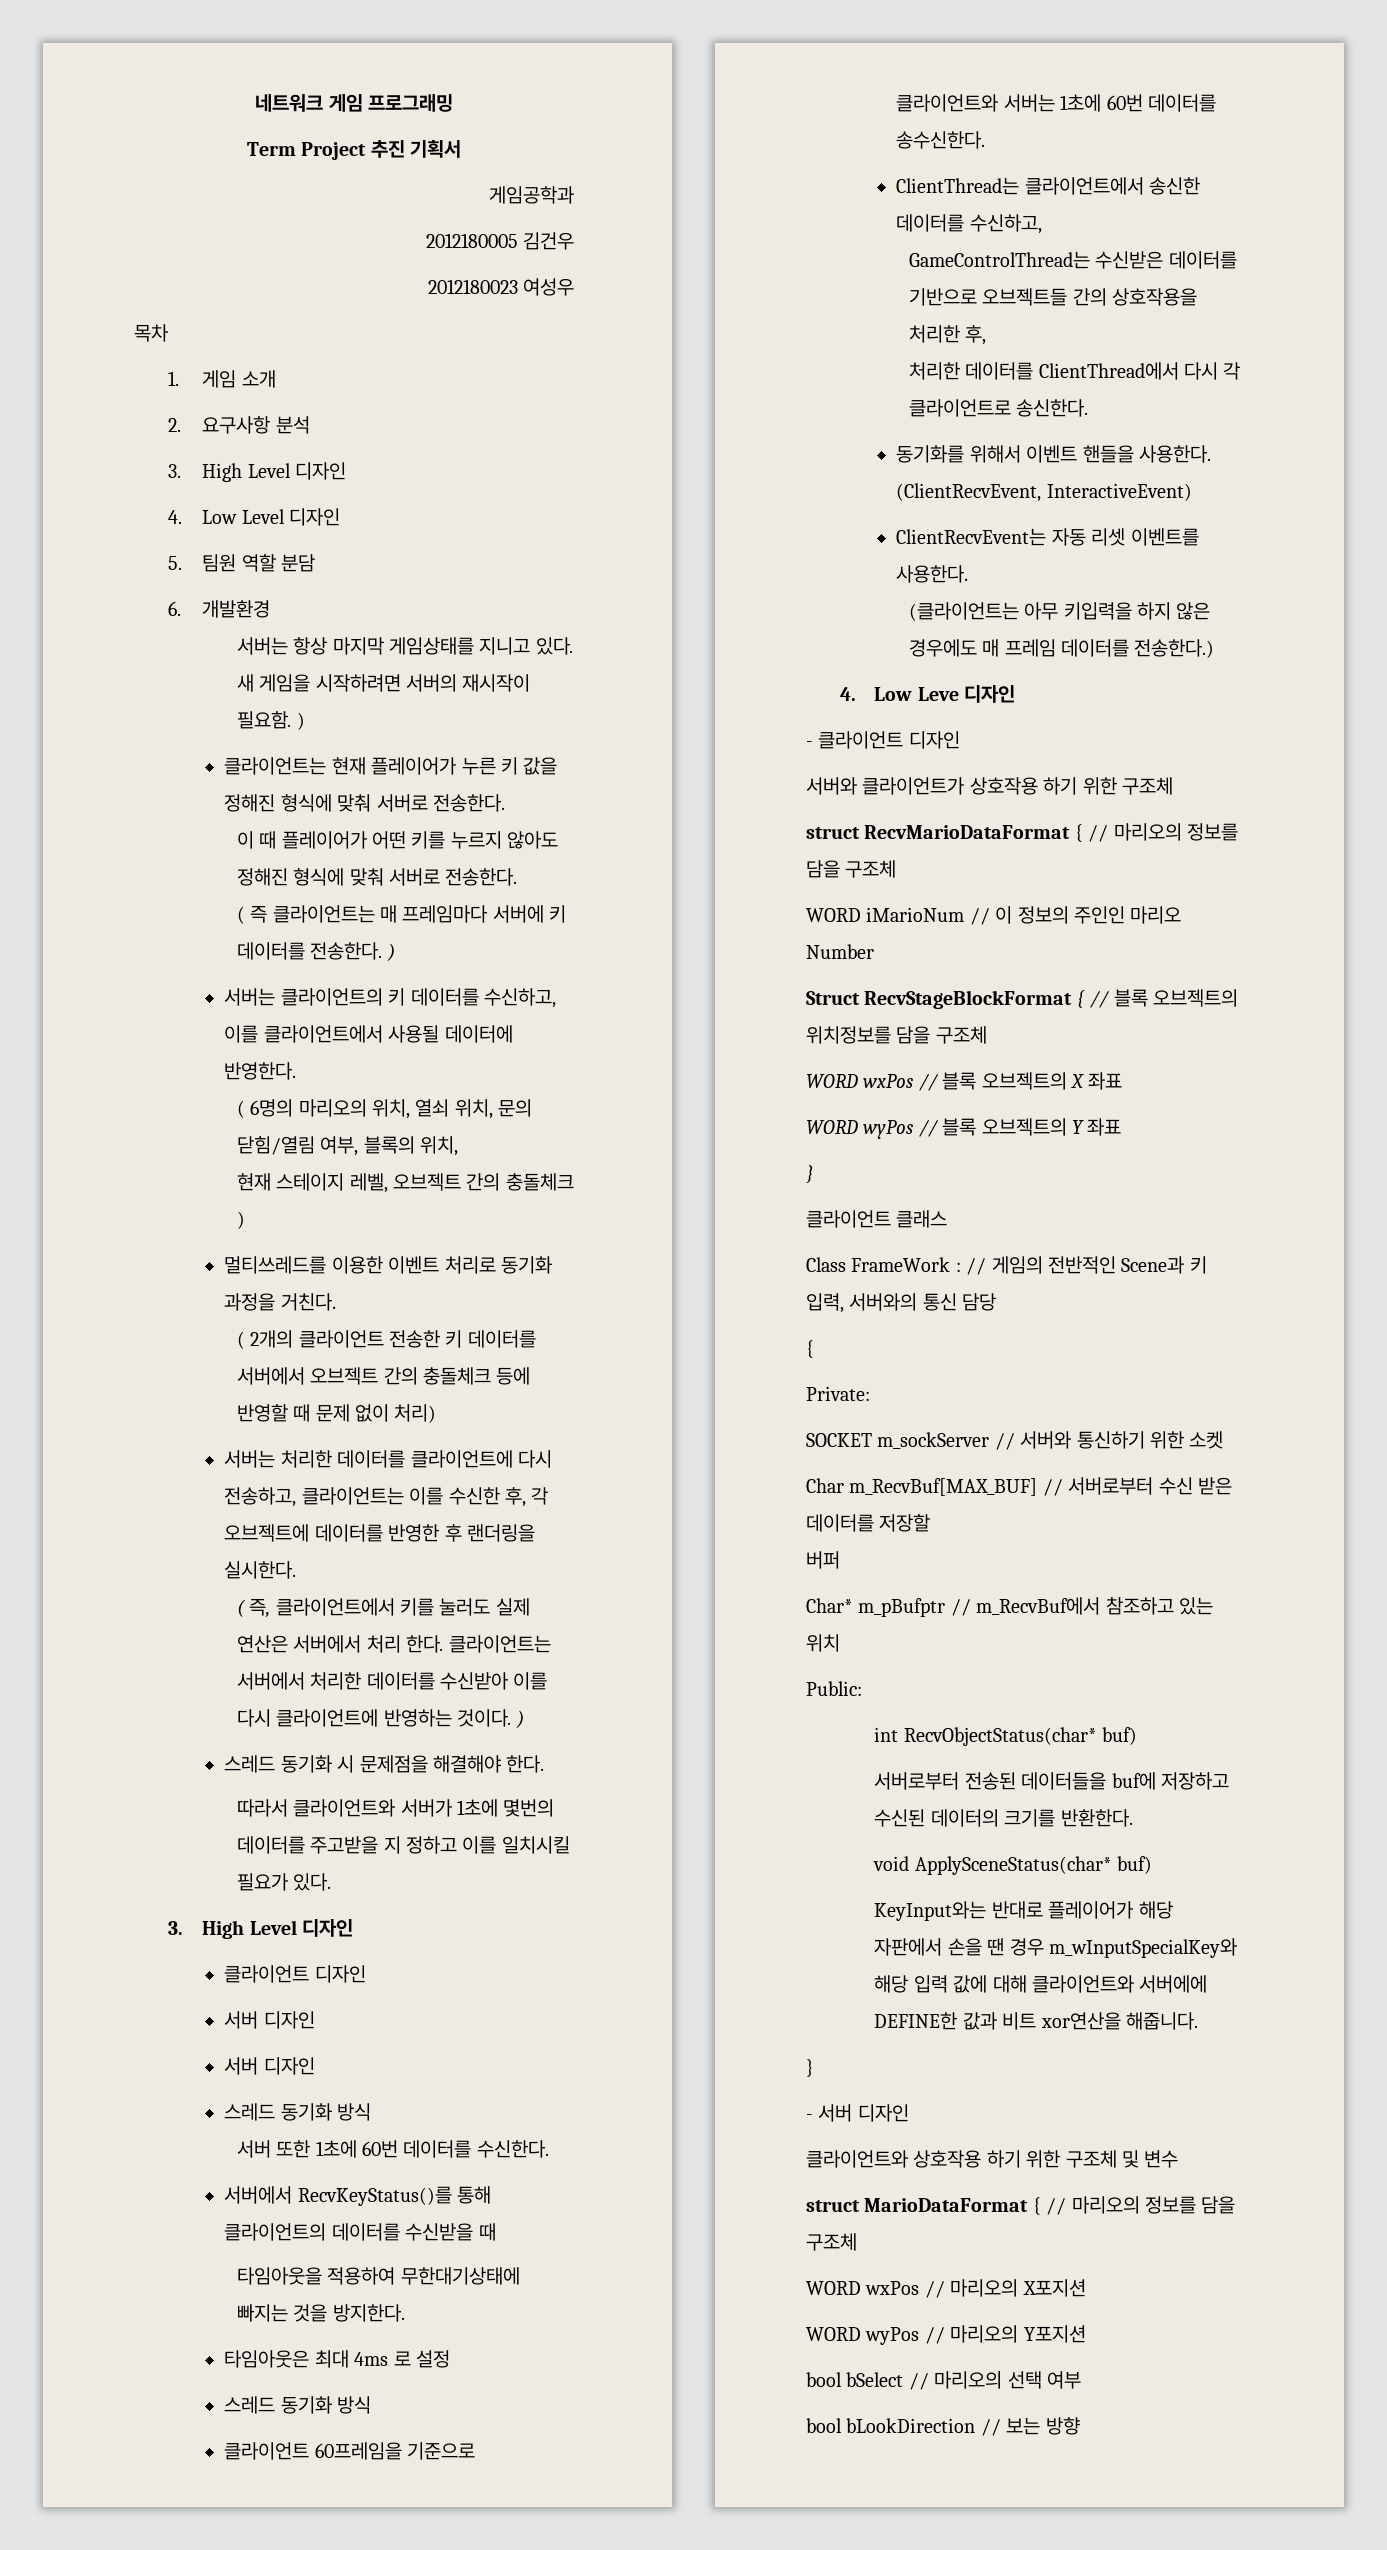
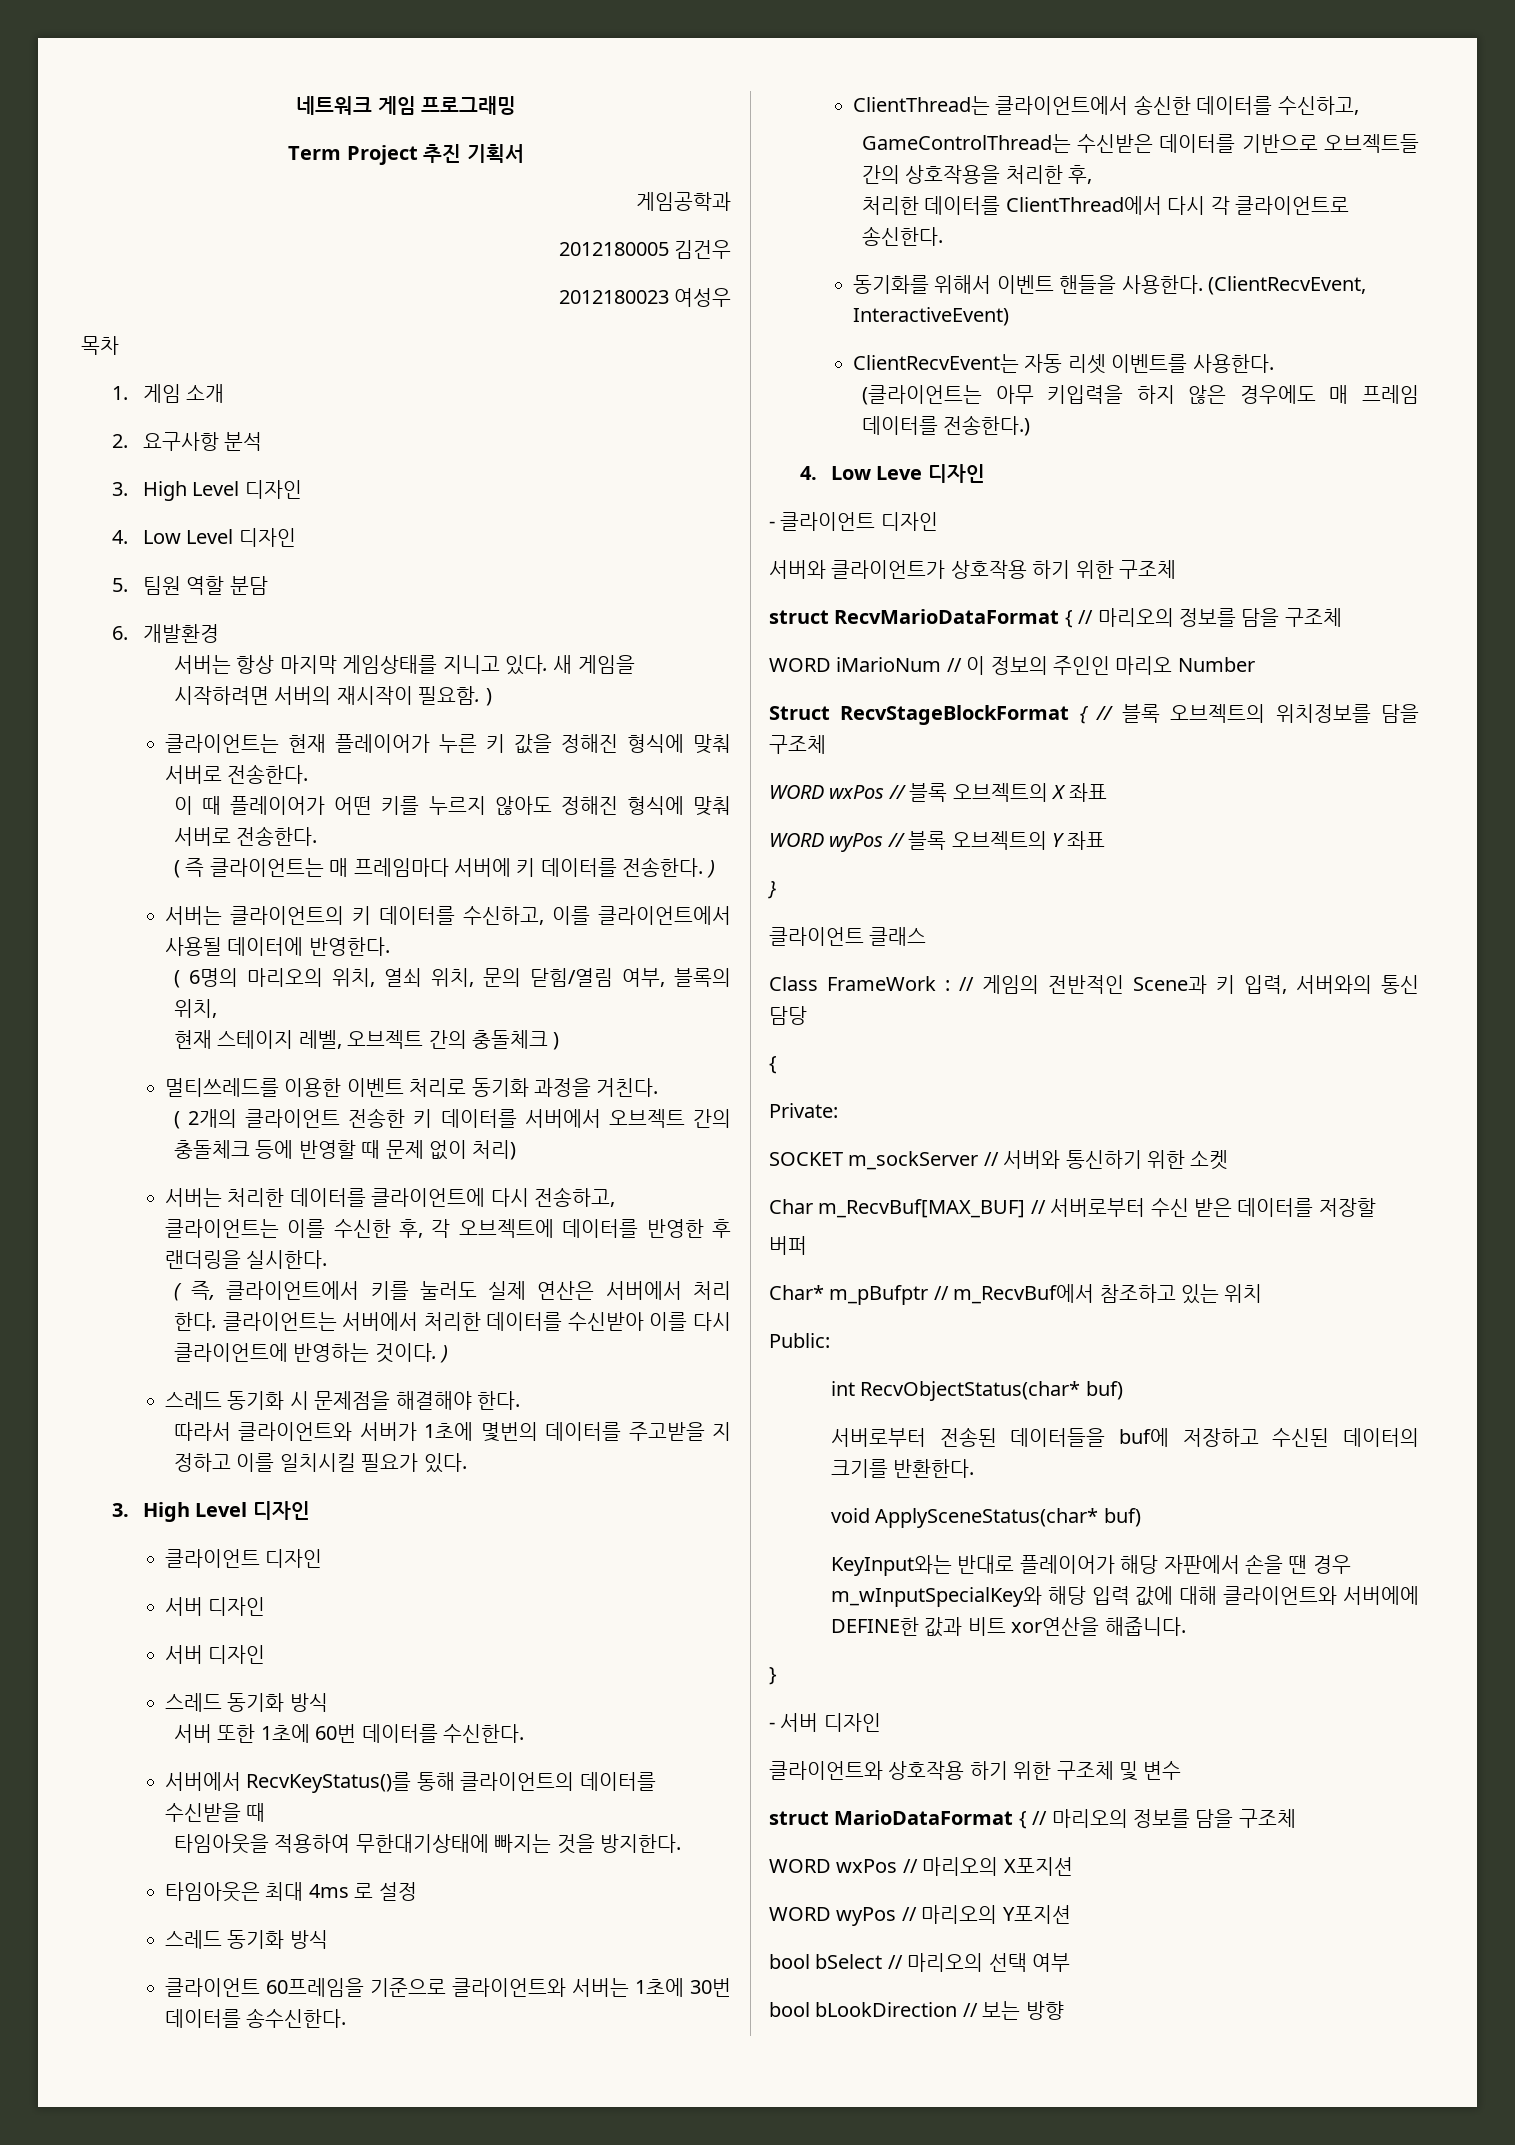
[1106,94,1143,112] 60번 -> [690,1978,731,1997] 30번

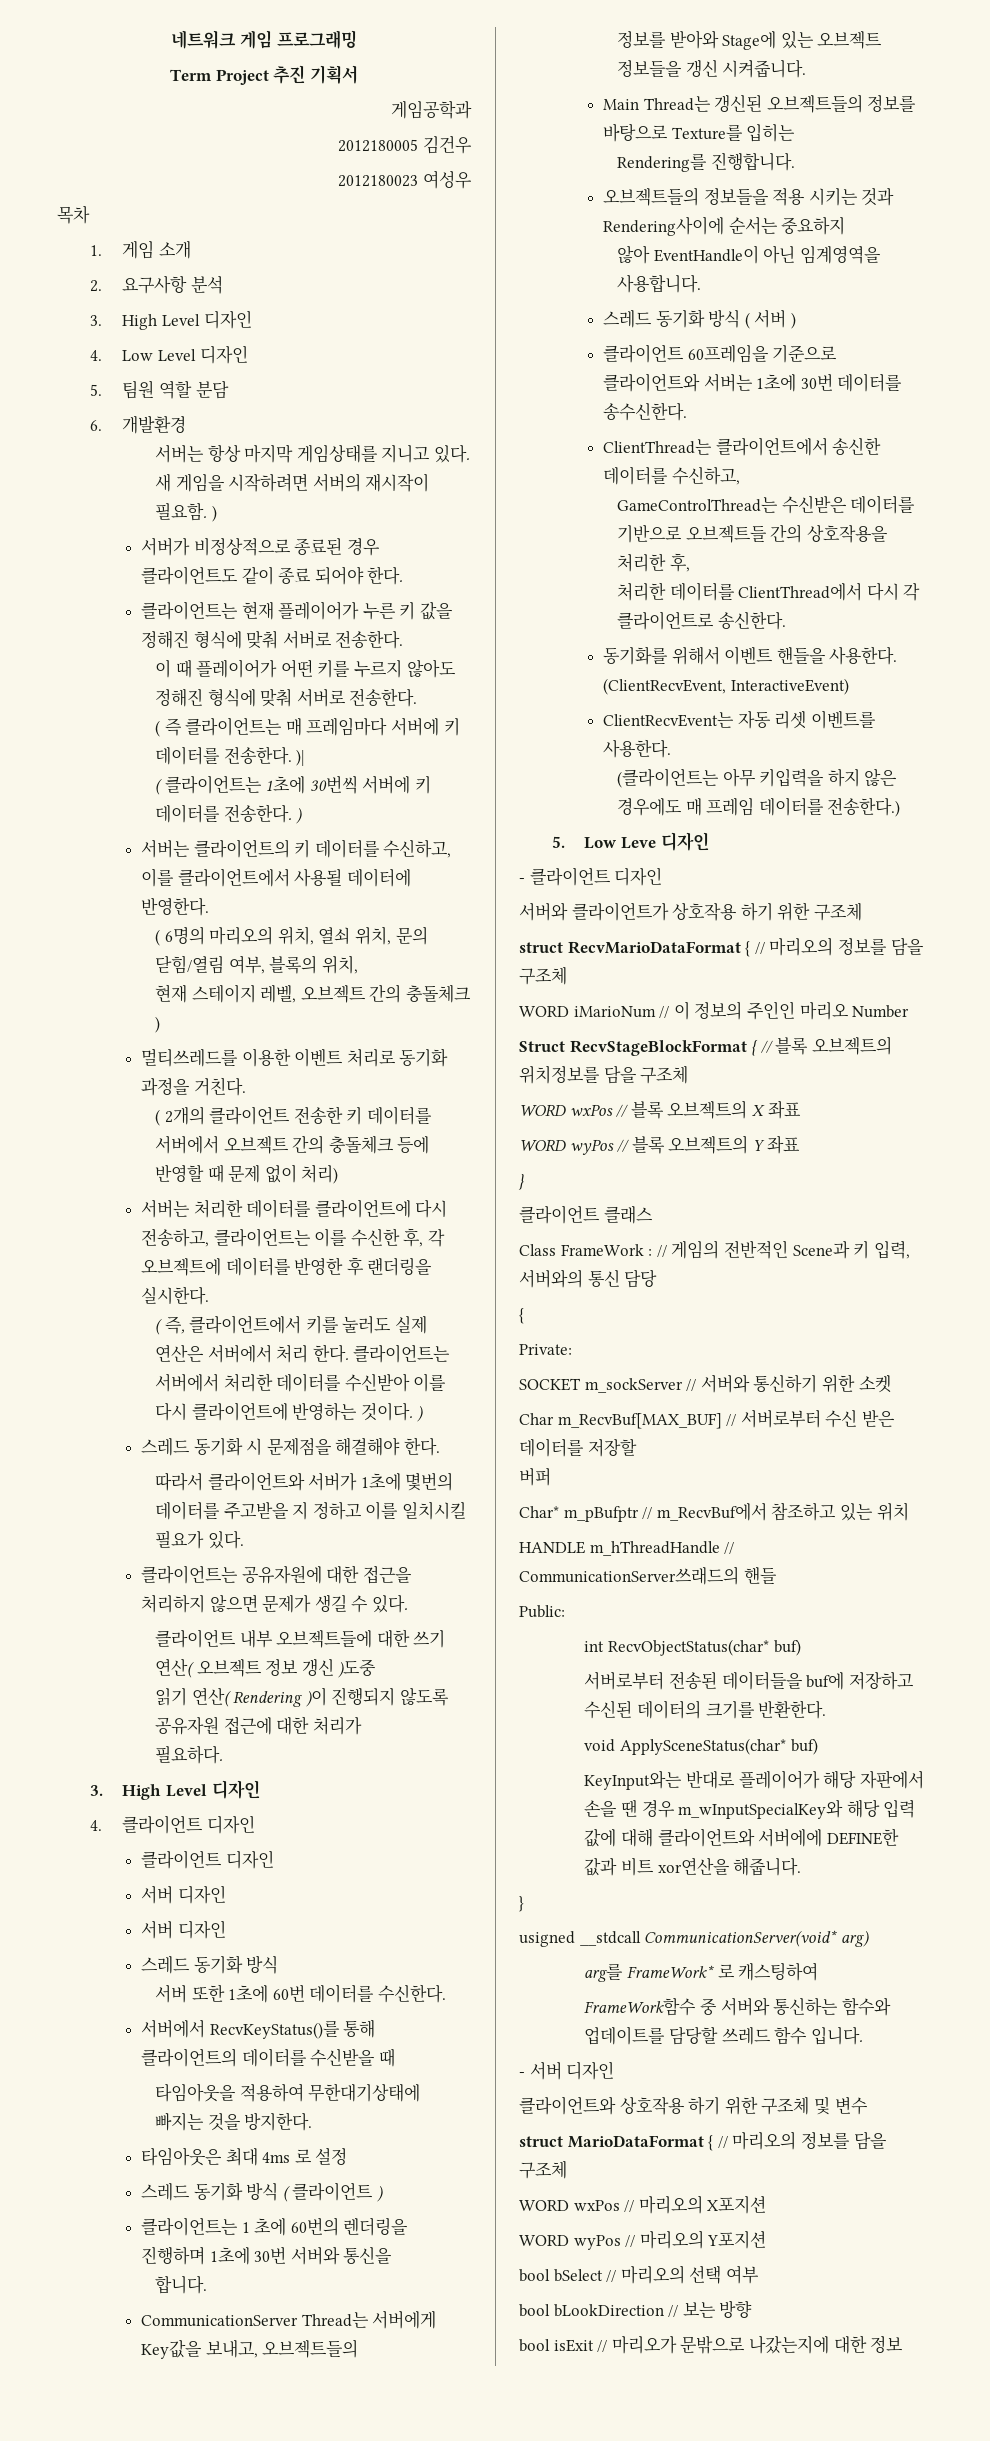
(492, 697) none -> [141,537,380,556] [141,566,404,585] // 서버가 비정상적으로 종료된 경우 클라이언트도 같이 종료 되어야 한다.
(704, 867) none -> [296,749,305,766] [155,775,432,795] [155,804,292,823] )| // ( 클라이언트는 1초에 30번씩 서버에 키 데이터를 전송한다.
[111,1501,310,1522] // 3. High Level 디자인 -> [141,1565,412,1584] [141,1594,409,1613] [155,1629,446,1648] [155,1658,377,1678] [155,1687,450,1707] [155,1716,362,1735] [155,1746,224,1764] [89,1780,260,1800] [89,1815,255,1834] // 클라이언트는 공유자원에 대한 접근을 처리하지 않으면 문제가 생길 수 있다. // 클라이언트 내부 오브젝트들에 대한 쓰기 연산( 오브젝트 정보 갱신 )도중 // 읽기 연산( Rendering )이 진행되지 않도록 공유자원 접근에 대한 처리가 // 필요하다. // 3. High Level 디자인 // 4. 클라이언트 디자인
(328, 1939) none -> [282,2182,384,2202] [141,2217,409,2236] [141,2246,393,2265] [155,2276,208,2294] [141,2310,437,2329] [141,2339,359,2359] [617,30,883,50] [617,60,807,78] [603,94,917,113] [603,123,796,142] [617,152,795,172] [603,187,895,206] [603,216,846,236] [617,245,881,264] [617,274,702,293] [603,309,797,329] ( 클라이언트 ) // 클라이언트는 1 초에 60번의 렌더링을 진행하며 1초에 30번 서버와 통신을 // 합니다. // CommunicationServer Thread는 서버에게 Key값을 보내고, 오브젝트들의 // 정보를 받아와 Stage에 있는 오브젝트 정보들을 갱신 시켜줍니다. // Main Thread는 갱신된 오브젝트들의 정보를 바탕으로 Texture를 입히는 // Rendering를 진행합니다. // 오브젝트들의 정보들을 적용 시키는 것과 Rendering사이에 순서는 중요하지 // 않아 EventHandle이 아닌 임계영역을 사용합니다. // 스레드 동기화 방식 ( 서버 )
[799,466,817,480] 4. -> [551,836,565,848] 5.
(1263, 1293) none -> [519,1541,735,1556] [519,1566,777,1585] // HANDLE m_hThreadHandle // CommunicationServer쓰래드의 핸들
(777, 1676) none -> [519,1930,869,1947] [584,1962,819,1982] [584,1997,891,2016] [584,2026,863,2045] // usigned __stdcall CommunicationServer(void* arg) // arg를 FrameWork* 로 캐스팅하여 // FrameWork함수 중 서버와 통신하는 함수와 업데이트를 담당할 쓰레드 함수 입니다.
(1064, 2010) none -> [519,2335,904,2354] // bool isExit // 마리오가 문밖으로 나갔는지에 대한 정보

